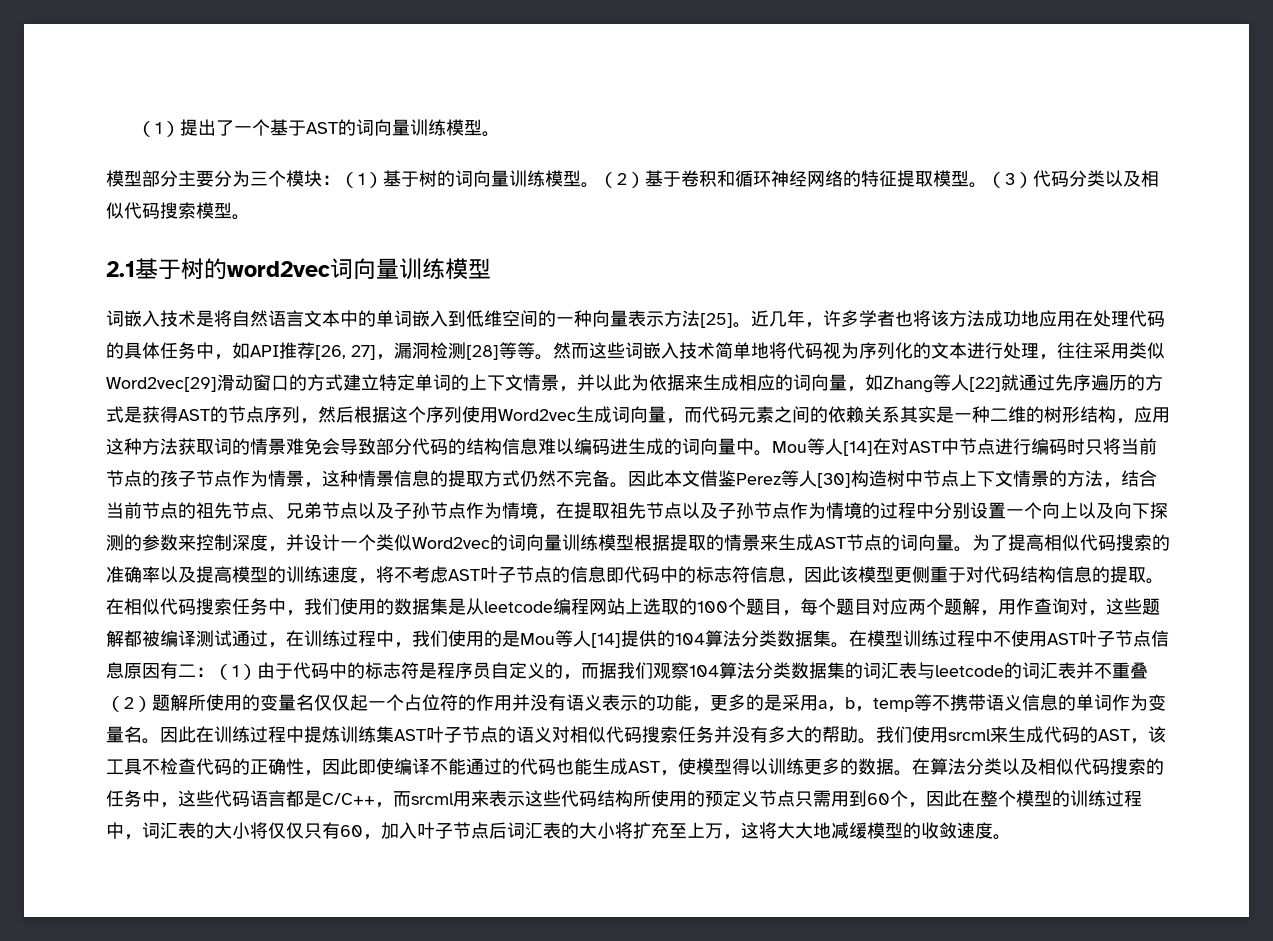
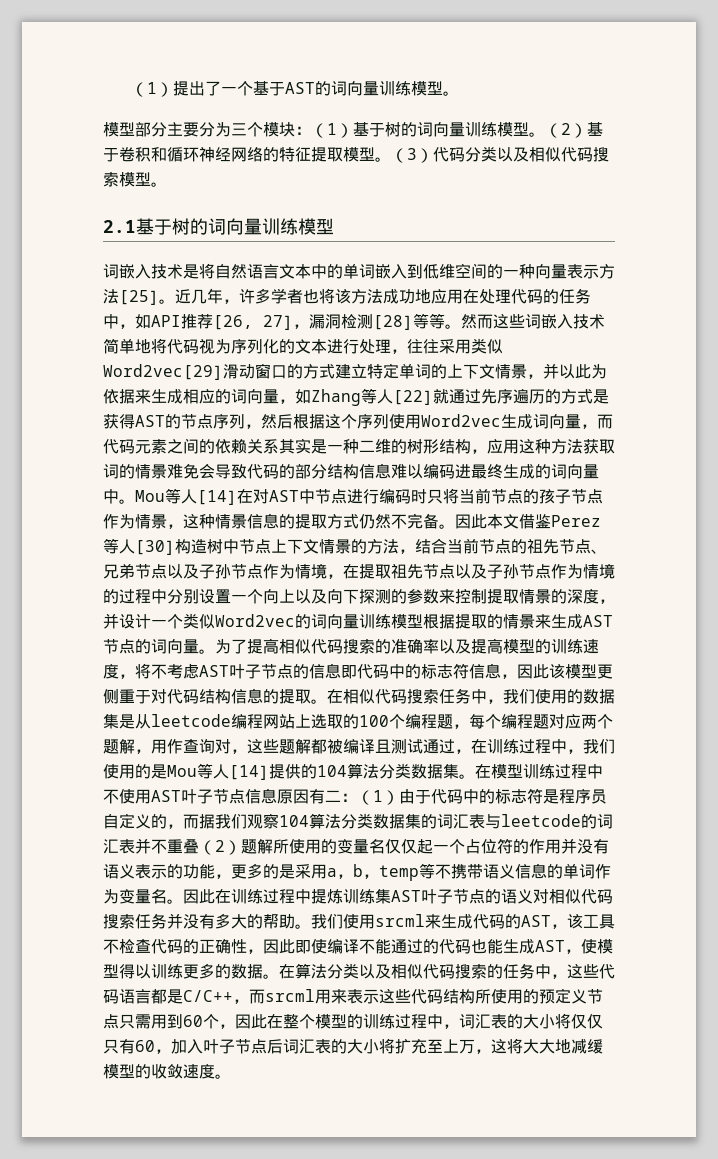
[227,261,330,277] word2vec -> (208, 226) none
[124,342,160,359] 具体 -> (559, 296) none
[376,438,466,455] 部分代码的 -> [247,464,327,479] 代码的部分
(628, 446) none -> [471,464,503,479] 最终
(232, 542) none -> [487,589,567,604] 提取情景的
[746,598,872,616] 题目，每个题目 -> [405,714,549,729] 编程题，每个编程题
(196, 638) none -> [375,739,391,753] 且

